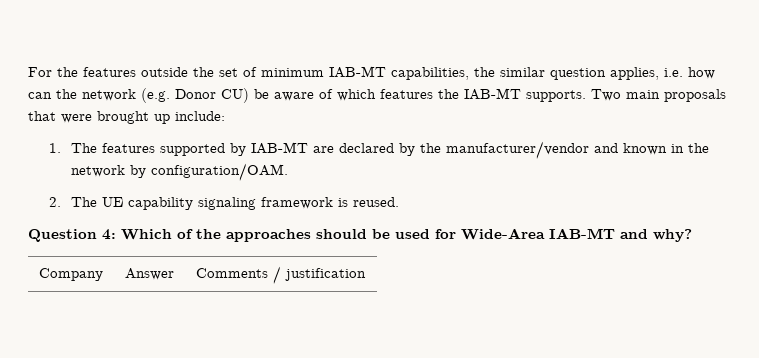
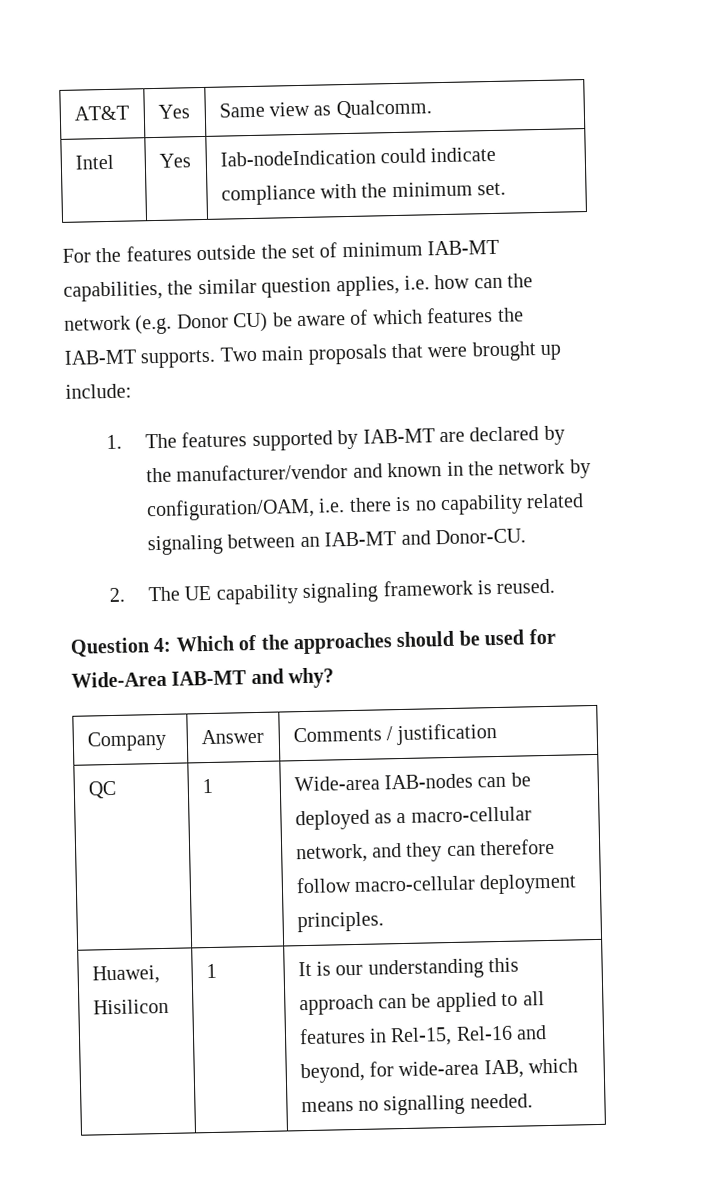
(28, 72) none -> [73,105,129,121] [157,104,190,119] [218,99,432,119] [74,154,114,170] [158,153,191,168] [219,146,497,167] [220,181,507,206] AT&T | Yes | Same view as Qualcomm. // Intel | Yes | Iab-nodeIndication could indicate compliance with the minimum set. //
[150,163,288,181] configuration/OAM. -> [146,493,585,522] [147,528,527,556] configuration/OAM, i.e. there is no capability related signaling between an IAB-MT and Donor-CU.
(366, 274) none -> [87,780,117,799] [201,778,213,794] [293,772,531,792] [294,806,532,831] [295,838,556,864] [295,873,578,895] [296,911,384,933] [91,965,160,985] [92,998,169,1015] [205,963,217,979] [297,957,520,980] [298,991,545,1016] [298,1025,548,1047] [299,1058,579,1084] [300,1093,533,1116] // QC | 1 | Wide-area IAB-nodes can be deployed as a macro-cellular network, and they can therefore follow macro-cellular deployment principles. // Huawei, Hisilicon | 1 | It is our understanding this approach can be applied to all features in Rel-15, Rel-16 and beyond, for wide-area IAB, which means no signalling needed.

